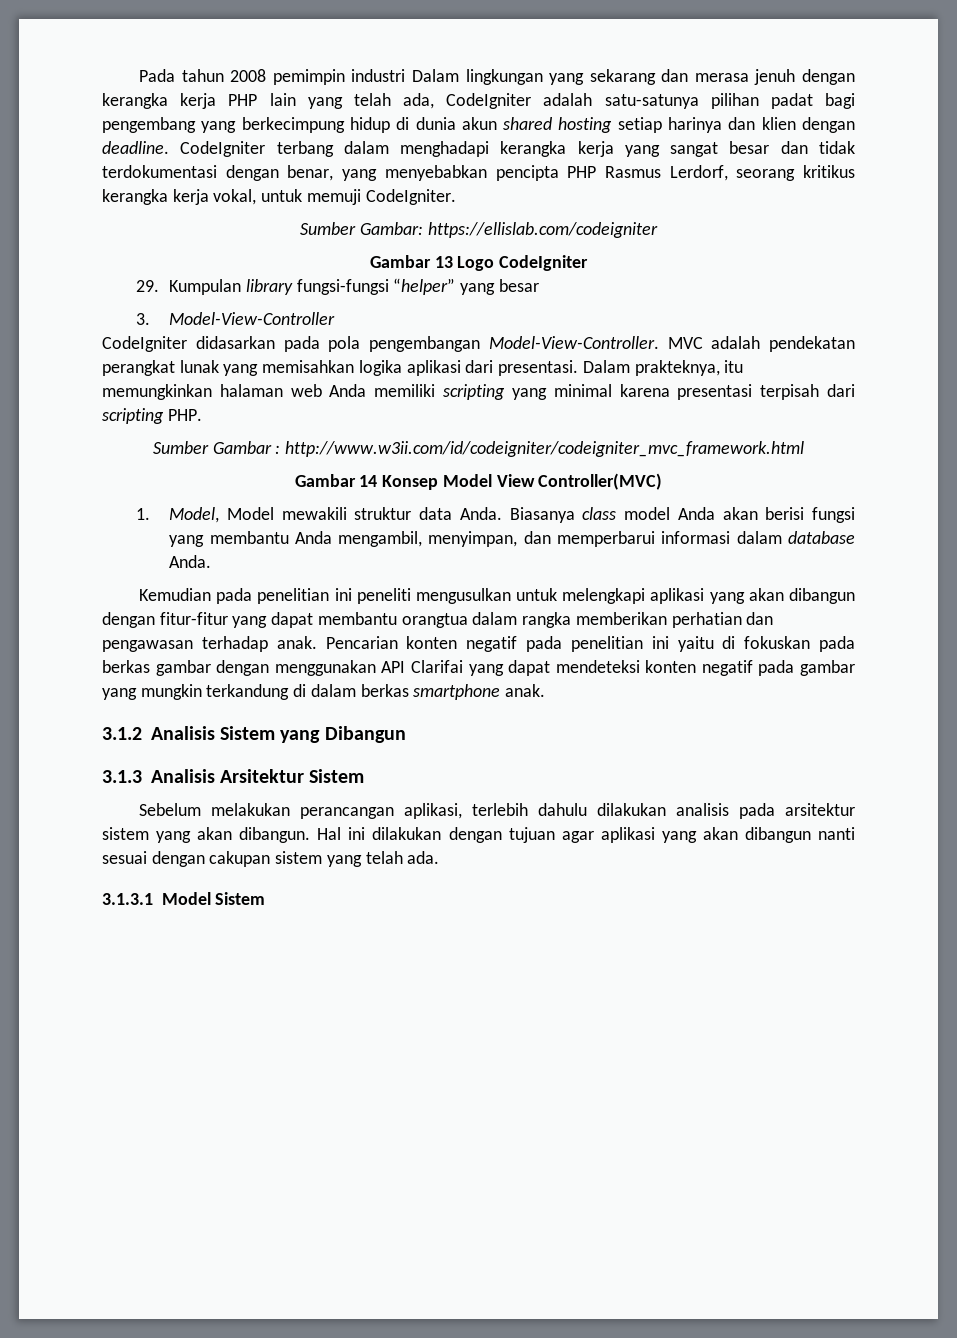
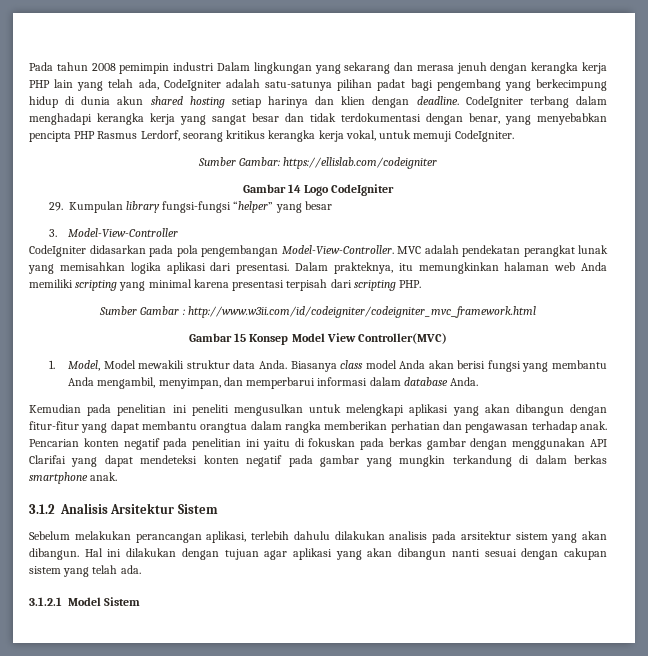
[434,256,453,268] 13 -> [287,184,301,193] 14
[359,475,378,487] 14 -> [234,333,247,342] 15
[220,726,406,743] [102,769,215,783] Sistem yang Dibangun // 3.1.3 Analisis -> (108, 508) none
[102,893,153,905] 3.1.3.1 -> [29,597,62,606] 3.1.2.1

